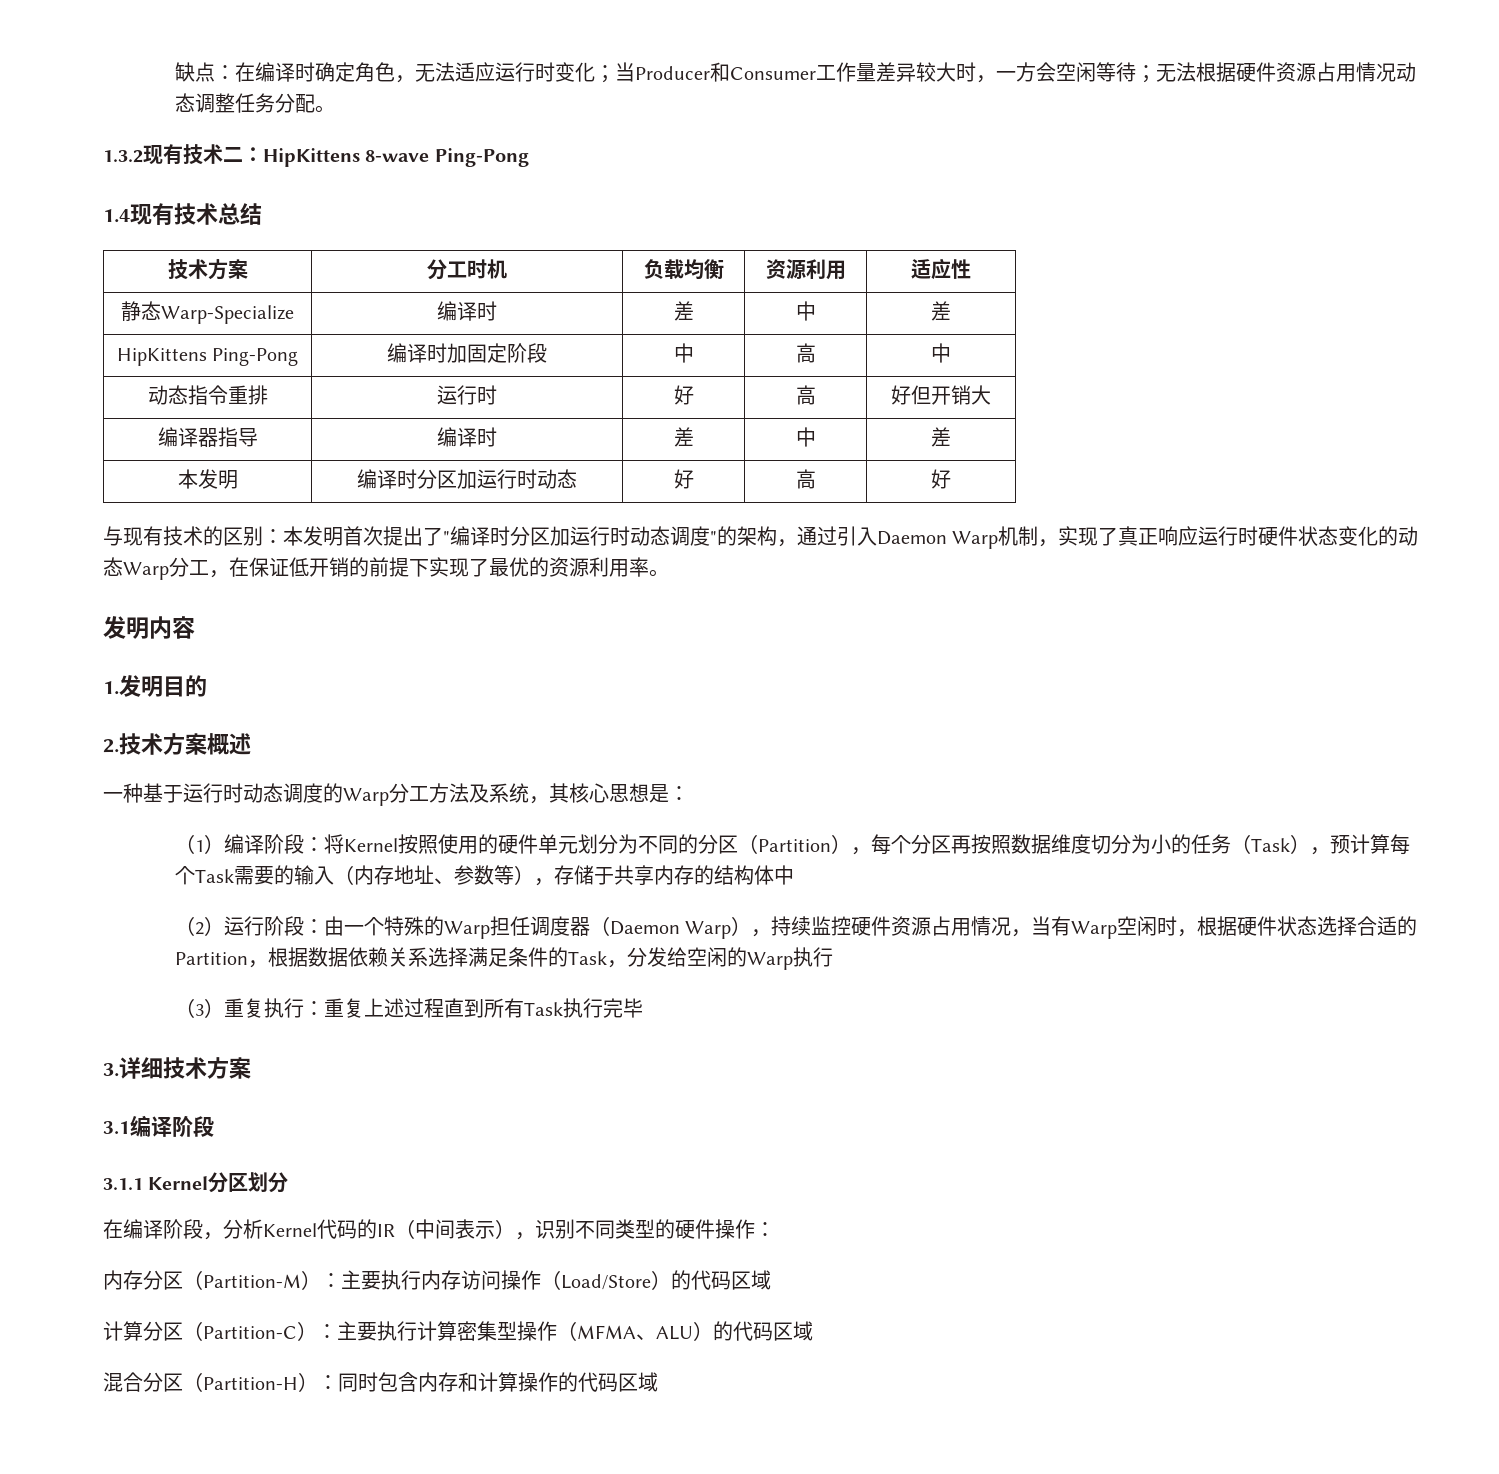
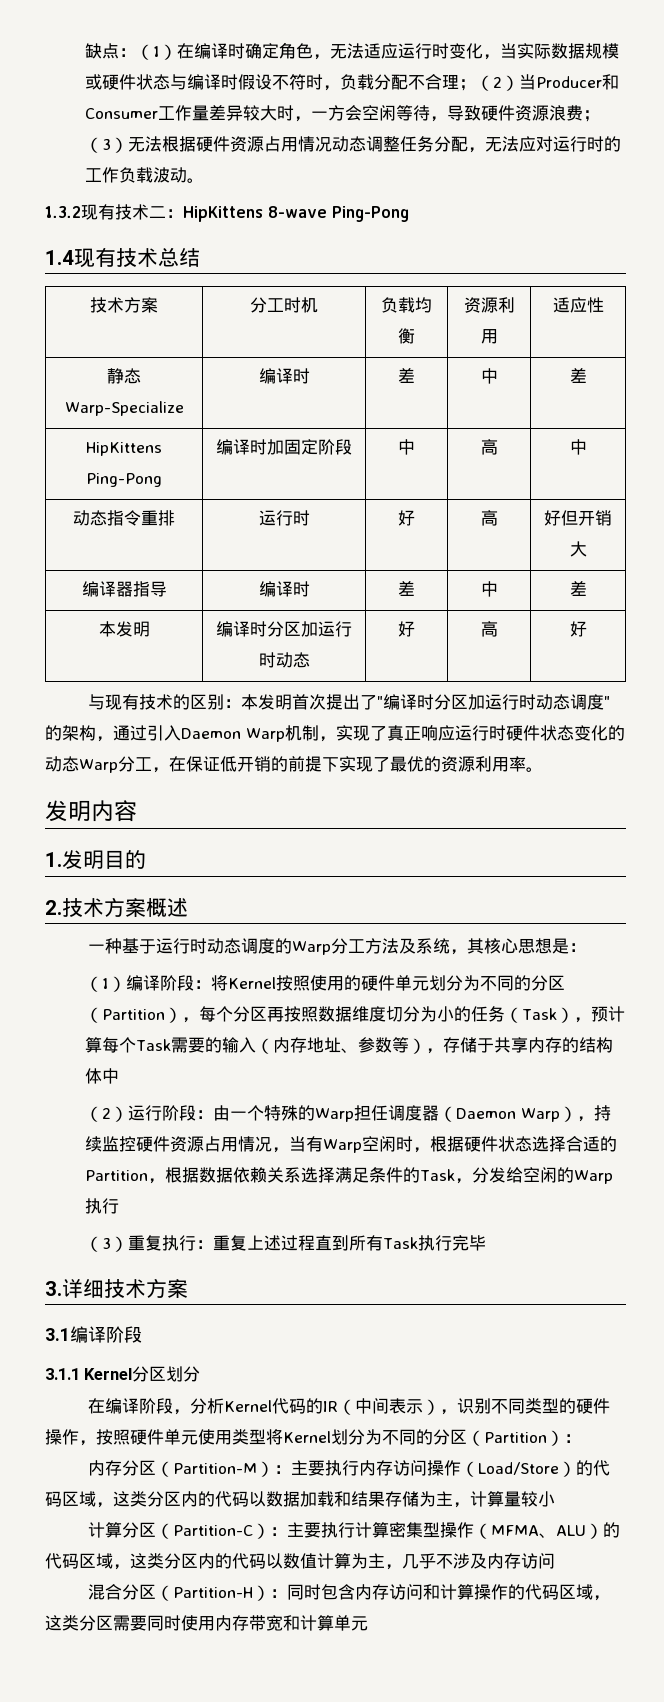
(235, 72) none -> [136,44,178,60] （1）
[594,65,615,83] ； -> [483,43,620,60] [85,74,520,91] ，当实际数据规模或硬件状态与编译时假设不符时，负载分配不合理；（2）
[1135,65,1156,83] ； -> [430,105,601,122] [85,137,129,153] ，导致硬件资源浪费；（3）
(315, 103) none -> [468,136,622,153] [85,167,188,183] ，无法应对运行时的工作负载波动
(755, 1229) none -> [79,1429,564,1446] ，按照硬件单元使用类型将Kernel划分为不同的分区（Partition）
(771, 1280) none -> [96,1491,555,1508] ，这类分区内的代码以数据加载和结果存储为主，计算量较小
(813, 1331) none -> [113,1553,555,1570] ，这类分区内的代码以数值计算为主，几乎不涉及内存访问
(458, 1382) none -> [388,1584,423,1600] 访问
(658, 1382) none -> [592,1595,610,1601] [45,1615,368,1631] ，这类分区需要同时使用内存带宽和计算单元

